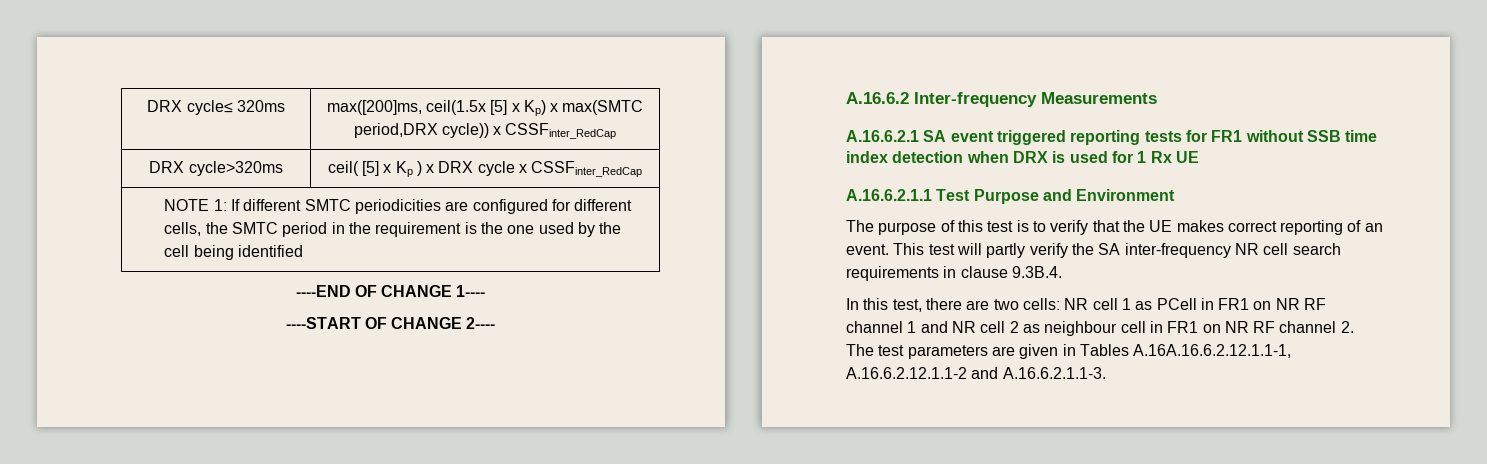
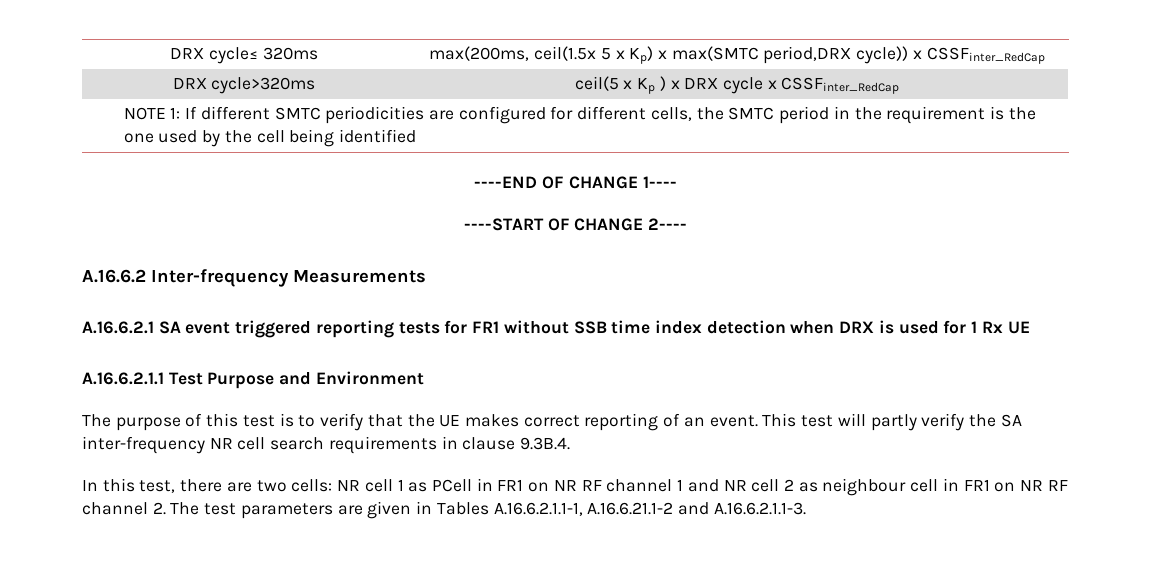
[326,100,508,115] max([200]ms, ceil(1.5x [5] -> [429,46,611,61] max(200ms, ceil(1.5x 5
[327,161,379,176] ceil( [5] -> [574,76,619,91] ceil(5
[1133,344,1292,358] [846,367,967,379] A.16A.16.6.2.12.1.1-1, A.16.6.2.12.1.1-2 -> [493,502,674,516] A.16.6.2.1.1-1, A.16.6.21.1-2

